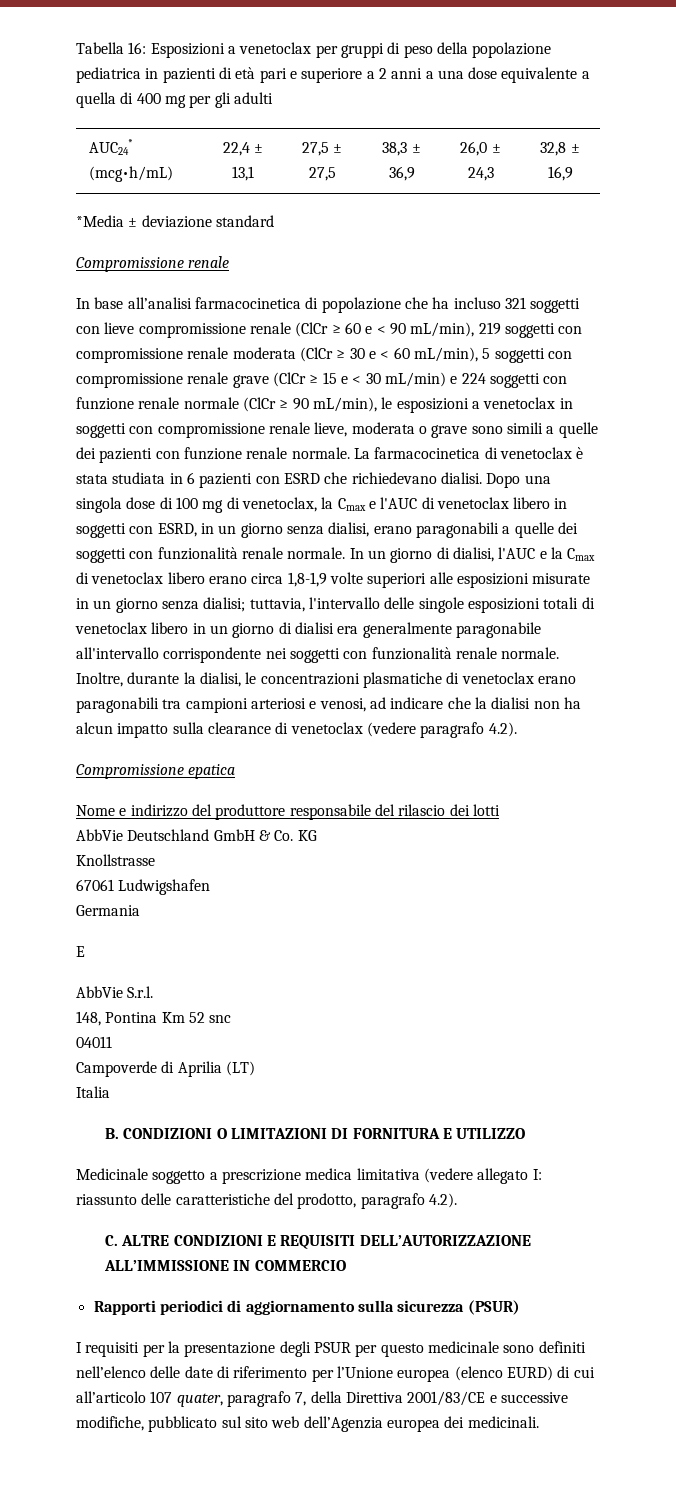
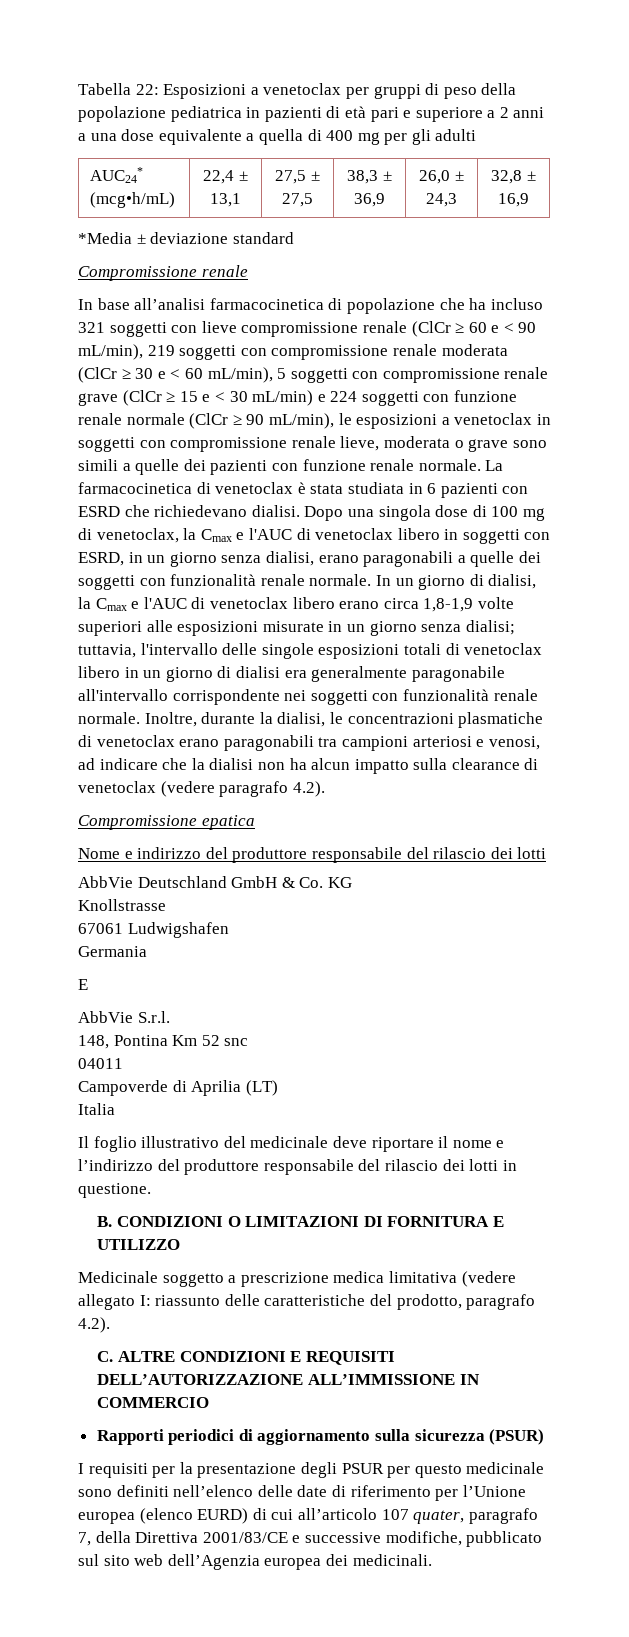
[128,42,147,54] 16: -> [135,84,159,95] 22:
[498,547,596,561] l'AUC e la Cmax -> [78,597,187,611] la Cmax e l'AUC
(110, 1092) none -> [78,1136,505,1152] [78,1159,517,1175] [78,1183,151,1198] // Il foglio illustrativo del medicinale deve riportare il nome e l’indirizzo del produttore responsabile del rilascio dei lotti in questione.

